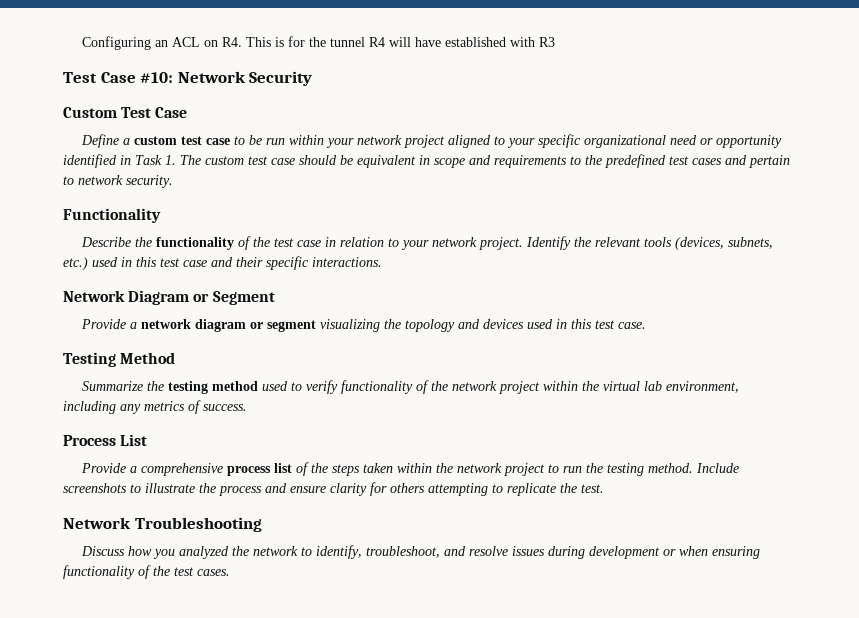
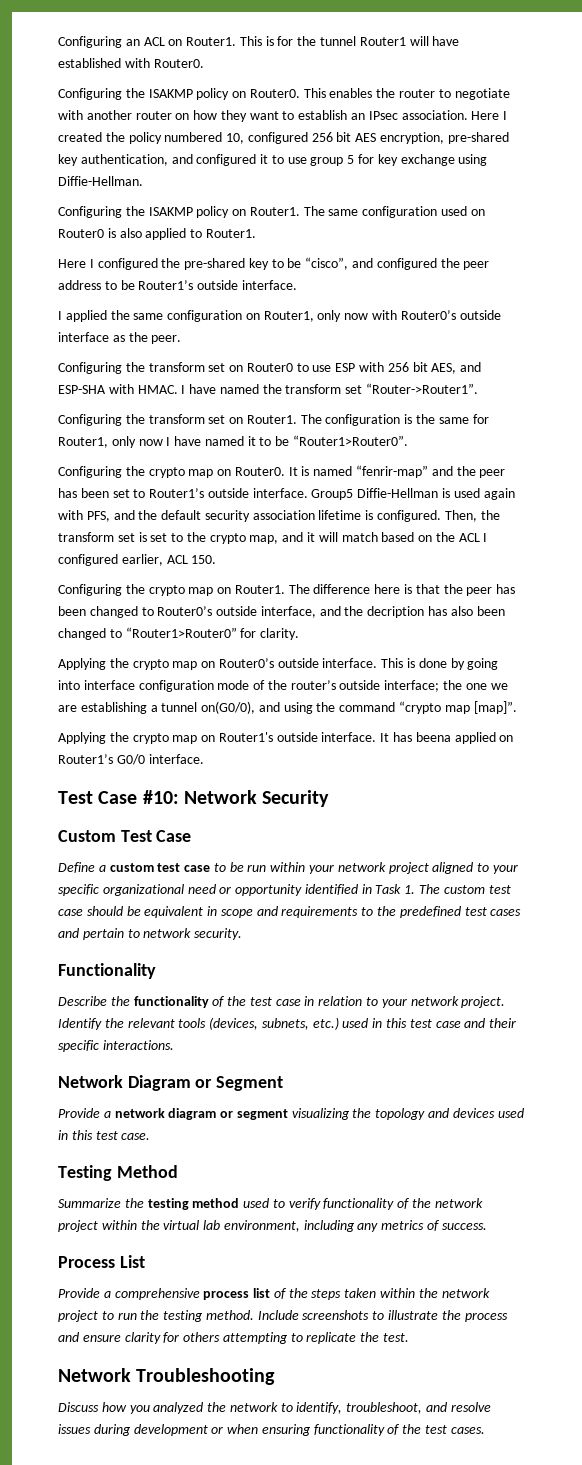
[222,37,243,47] R4. -> [186,37,237,46] Router1.
[369,37,386,47] R4 -> [359,37,406,46] Router1
[539,37,556,47] R3 -> [153,59,204,68] [58,88,510,100] [58,110,508,122] [58,132,509,144] [58,154,488,166] [58,176,143,186] [58,206,485,218] [58,228,256,240] [58,257,490,270] [58,280,297,290] [58,310,501,322] [58,332,182,344] [58,362,482,374] [58,383,479,394] [58,414,489,426] [58,435,409,448] [58,465,506,478] [58,488,515,500] [58,510,500,522] [58,532,488,544] [58,554,217,566] [58,584,516,596] [58,606,505,618] [58,627,300,640] [58,658,499,670] [58,680,508,692] [58,701,517,714] [58,732,514,744] [58,754,204,765] Router0. // Configuring the ISAKMP policy on Router0. This enables the router to negotiate with another router on how they want to establish an IPsec association. Here I created the policy numbered 10, configured 256 bit AES encryption, pre-shared key authentication, and configured it to use group 5 for key exchange using Diffie-Hellman. // Configuring the ISAKMP policy on Router1. The same configuration used on Router0 is also applied to Router1. // Here I configured the pre-shared key to be “cisco”, and configured the peer address to be Router1’s outside interface. // I applied the same configuration on Router1, only now with Router0’s outside interface as the peer. // Configuring the transform set on Router0 to use ESP with 256 bit AES, and ESP-SHA with HMAC. I have named the transform set “Router->Router1”. // Configuring the transform set on Router1. The configuration is the same for Router1, only now I have named it to be “Router1>Router0”. // Configuring the crypto map on Router0. It is named “fenrir-map” and the peer has been set to Router1’s outside interface. Group5 Diffie-Hellman is used again with PFS, and the default security association lifetime is configured. Then, the transform set is set to the crypto map, and it will match based on the ACL I configured earlier, ACL 150. // Configuring the crypto map on Router1. The difference here is that the peer has been changed to Router0’s outside interface, and the decription has also been changed to “Router1>Router0” for clarity. // Applying the crypto map on Router0’s outside interface. This is done by going into interface configuration mode of the router’s outside interface; the one we are establishing a tunnel on(G0/0), and using the command “crypto map [map]”. // Applying the crypto map on Router1's outside interface. It has beena applied on Router1’s G0/0 interface.

